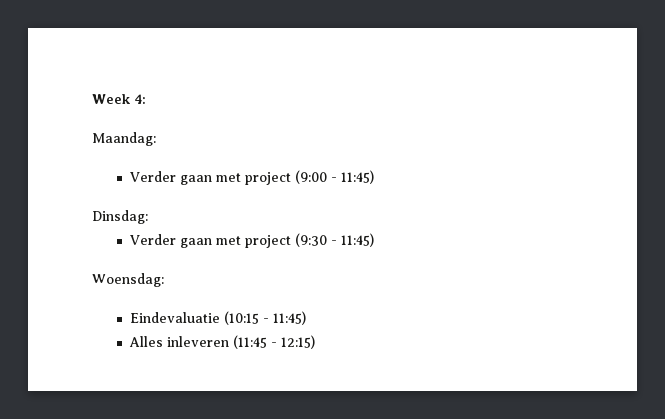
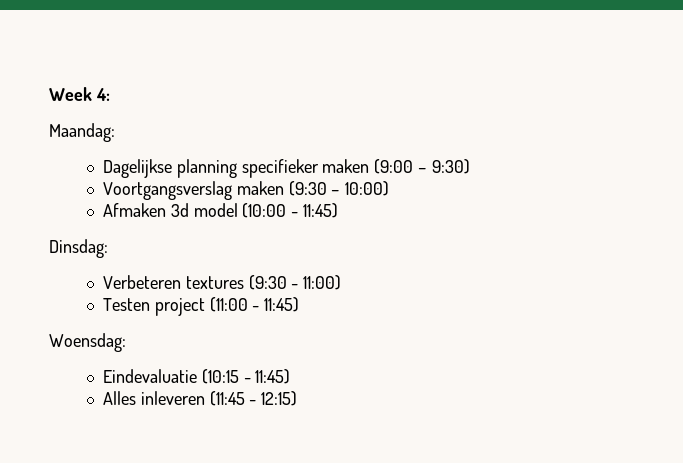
[129,170,374,185] [92,210,148,224] [129,233,327,248] Verder gaan met project (9:00 - 11:45) // Dinsdag: // Verder gaan met project (9:30 -> [102,159,471,178] [102,181,390,200] [102,203,339,218] [49,239,108,258] [102,275,342,290] [102,297,248,316] Dagelijkse planning specifieker maken (9:00 – 9:30) // Voortgangsverslag maken (9:30 – 10:00) // Afmaken 3d model (10:00 - 11:45) // Dinsdag: // Verbeteren textures (9:30 - 11:00) // Testen project (11:00

